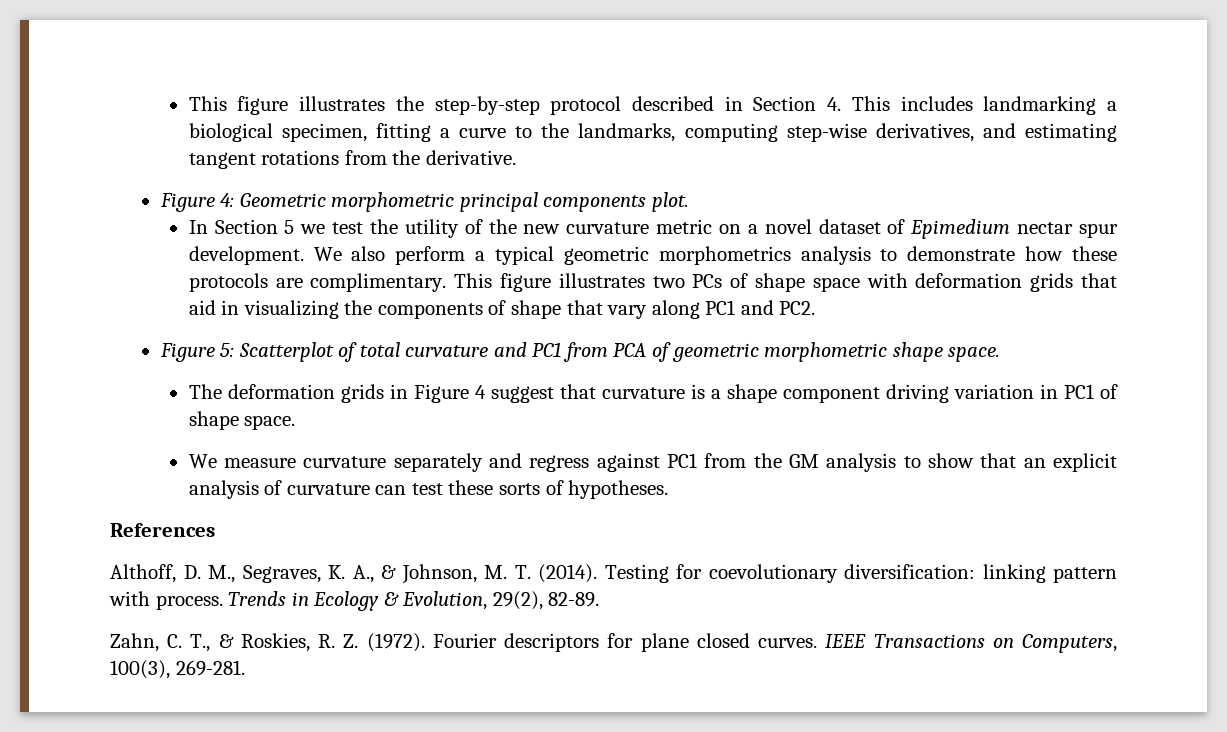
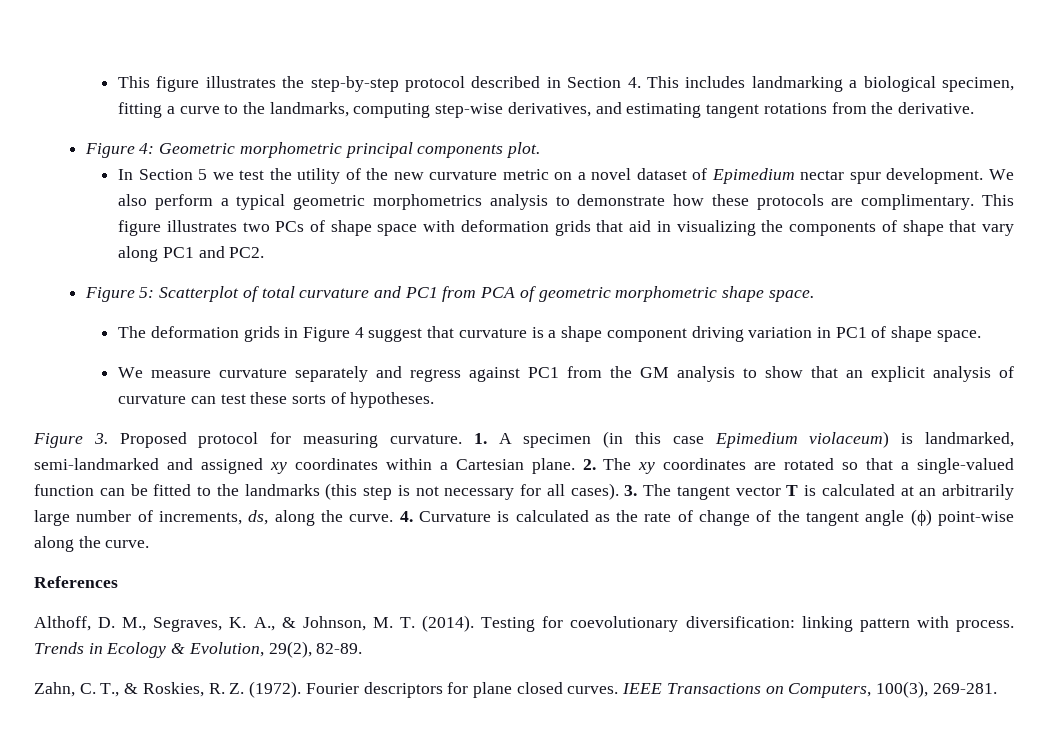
(669, 489) none -> [33,431,1014,448] [34,458,1015,474] [34,483,1014,500] [34,509,1015,526] [34,536,150,552] // Figure 3. Proposed protocol for measuring curvature. 1. A specimen (in this case Epimedium violaceum) is landmarked, semi-landmarked and assigned xy coordinates within a Cartesian plane. 2. The xy coordinates are rotated so that a single-valued function can be fitted to the landmarks (this step is not necessary for all cases). 3. The tangent vector T is calculated at an arbitrarily large number of increments, ds, along the curve. 4. Curvature is calculated as the rate of change of the tangent angle (ϕ) point-wise along the curve.

